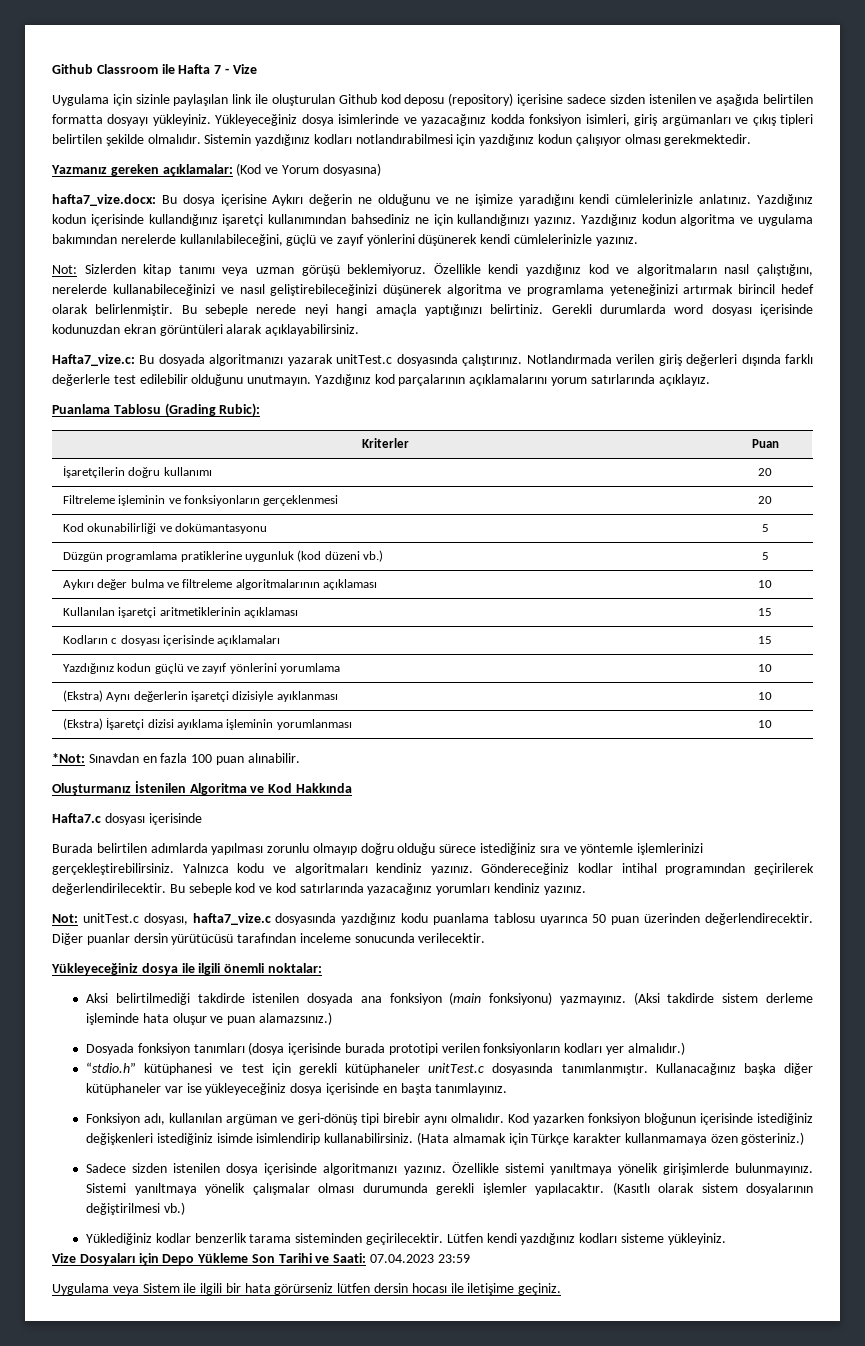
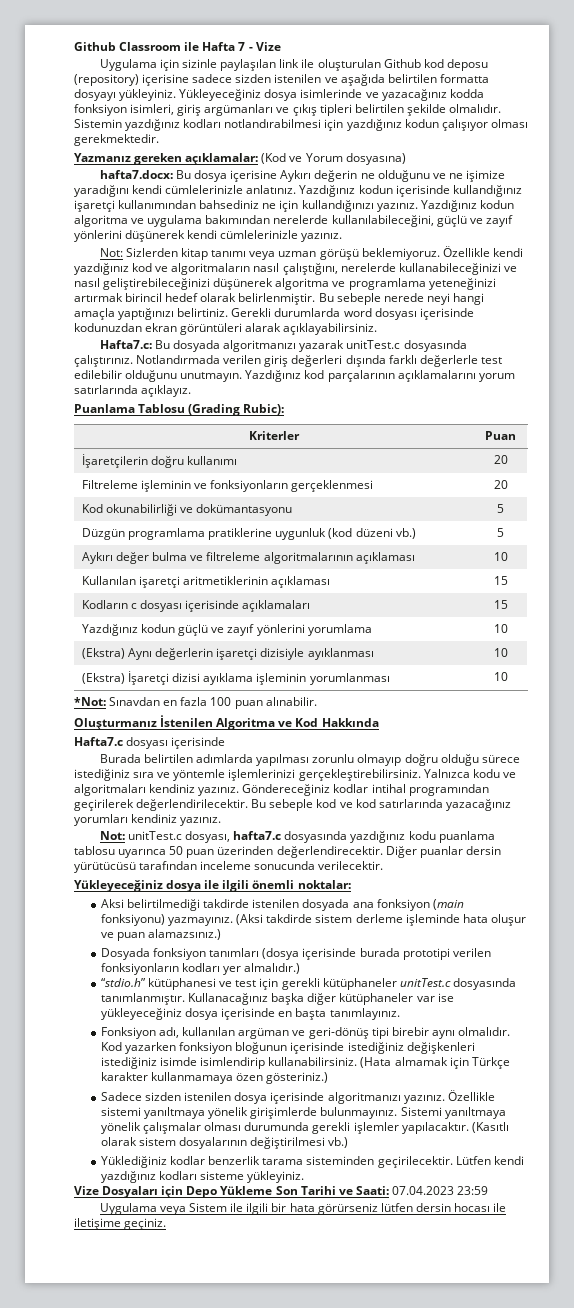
[52,194,156,206] hafta7_vize.docx: -> [99,170,173,179] hafta7.docx:
[52,354,135,366] Hafta7_vize.c: -> [99,340,152,349] Hafta7.c:
[192,913,271,925] hafta7_vize.c -> [233,831,282,840] hafta7.c

